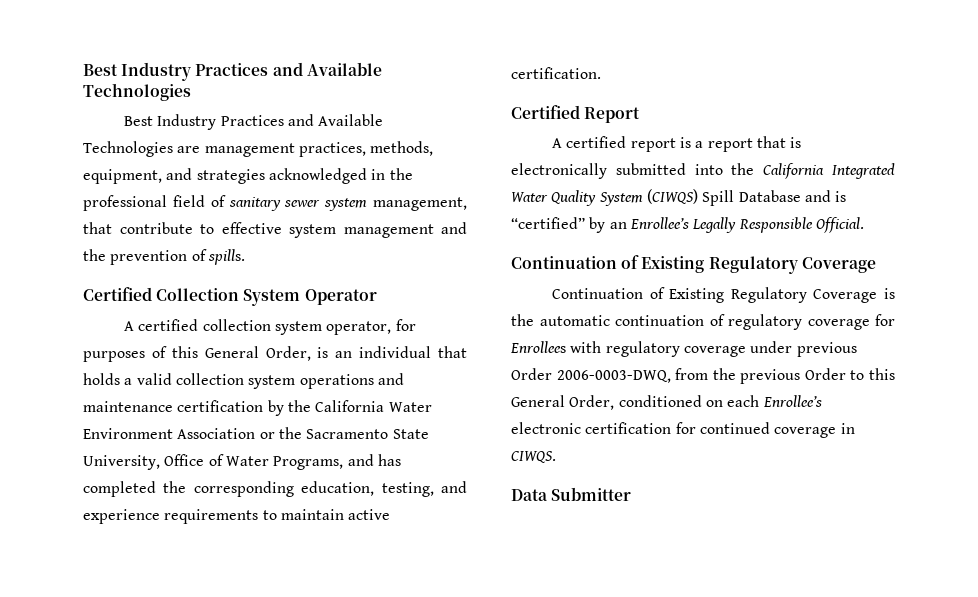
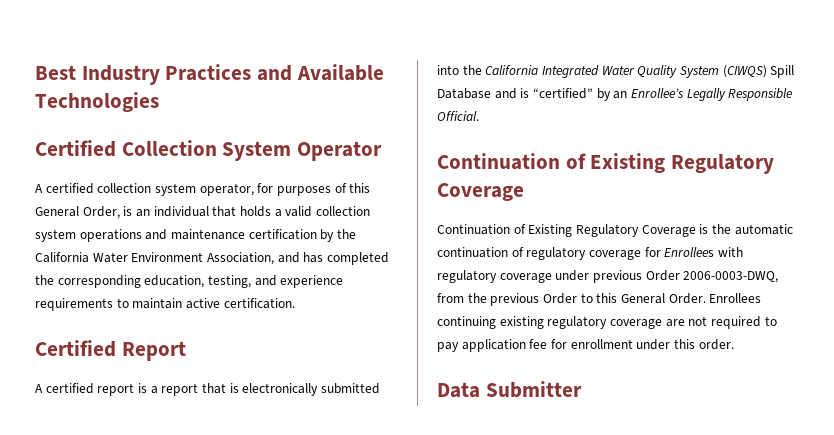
[83,62,382,81] [83,83,191,101] [124,114,384,130] [83,141,434,157] [83,168,413,184] [83,195,467,211] [83,222,467,238] [83,249,245,265] Best Industry Practices and Available Technologies // Best Industry Practices and Available Technologies are management practices, methods, equipment, and strategies acknowledged in the professional field of sanitary sewer system management, that contribute to effective system management and the prevention of spills. -> [35,64,384,85] [35,92,159,112] Best Industry Practices and Available Technologies
[177,427,429,439] [83,454,344,470] Association or the Sacramento State University, Office of Water Programs, -> [206,252,274,265] Association,
[569,395,822,410] [511,422,855,438] [511,451,556,463] Order, conditioned on each Enrollee’s electronic certification for continued coverage in CIWQS. -> [668,293,762,304] [437,316,777,329] [437,339,734,352] Order. Enrollees continuing existing regulatory coverage are not required to pay application fee for enrollment under this order.

